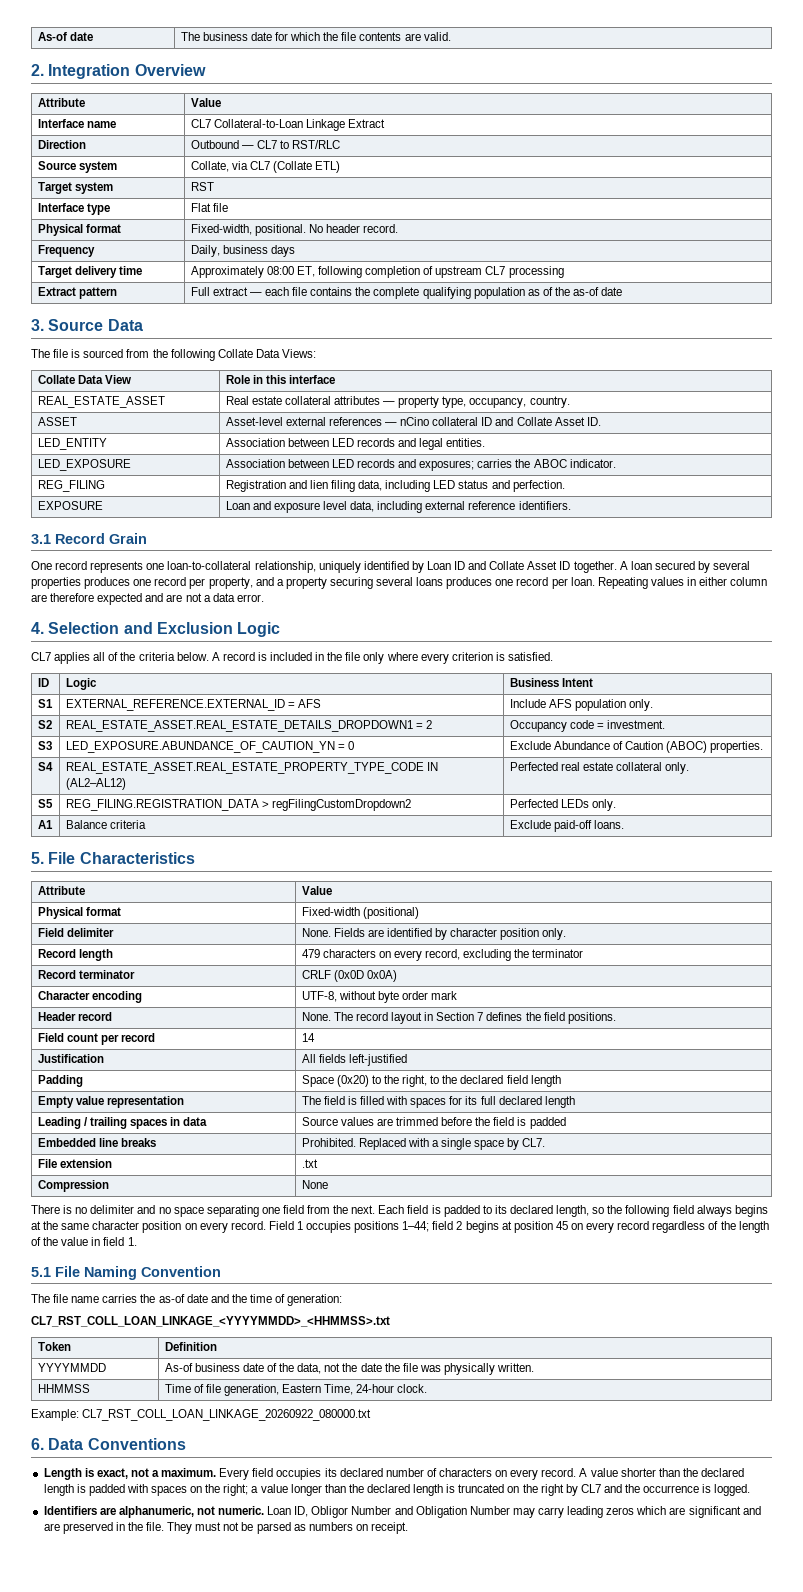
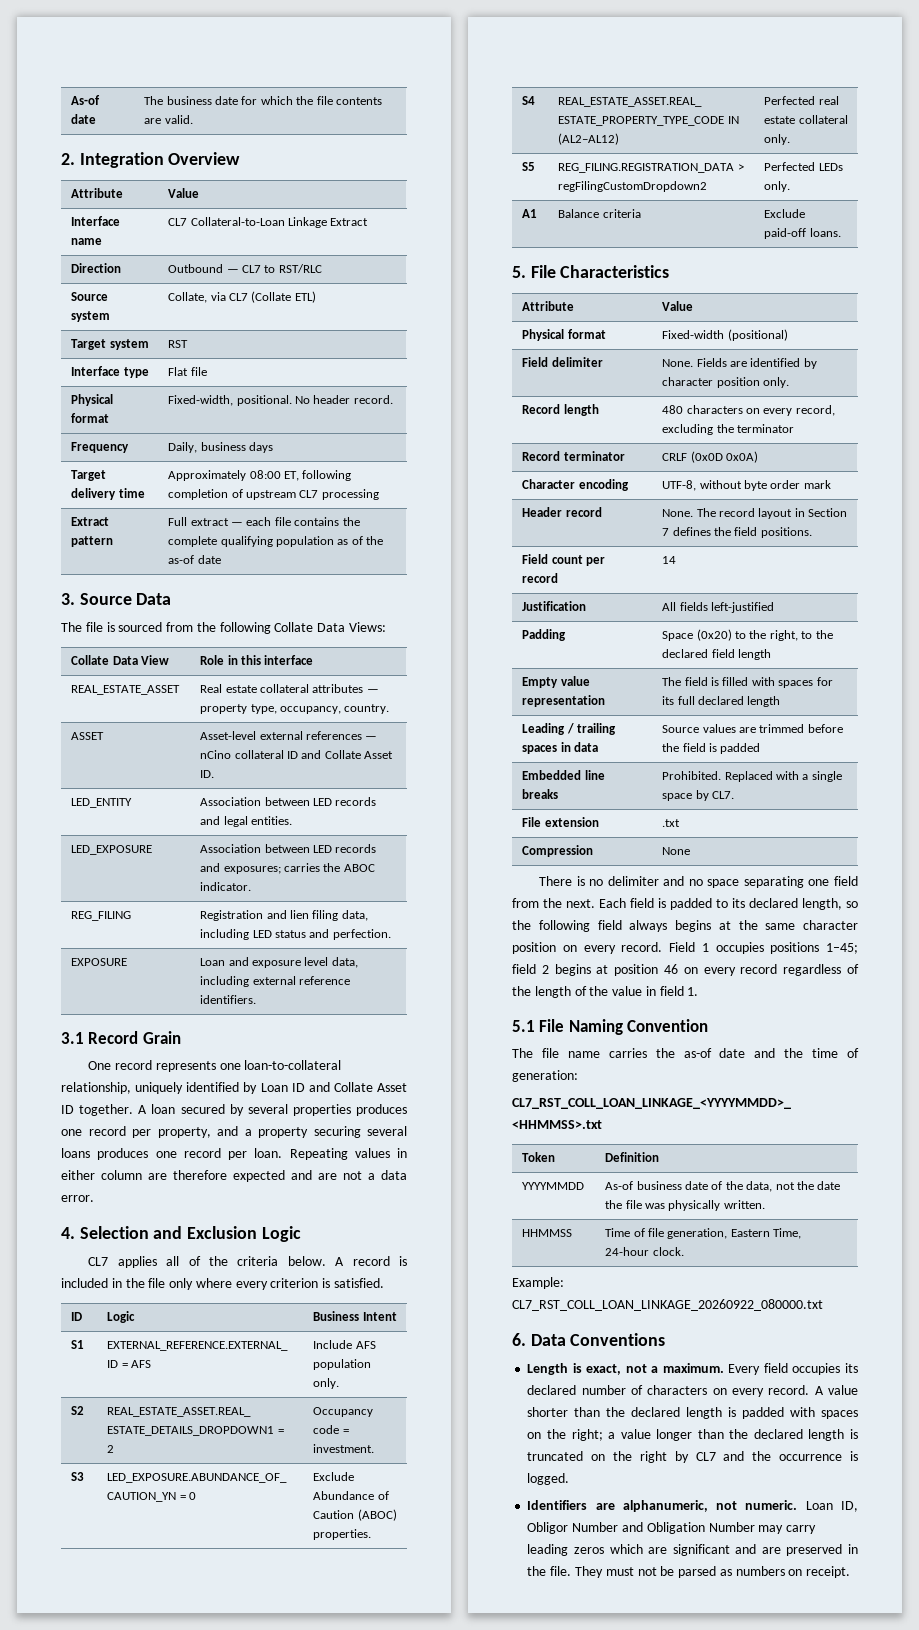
[301,949,320,958] 479 -> [662,405,684,414] 480
[402,1221,430,1232] 1–44; -> [826,943,858,954] 1–45;
[555,1221,568,1230] 45 -> [664,964,678,974] 46

